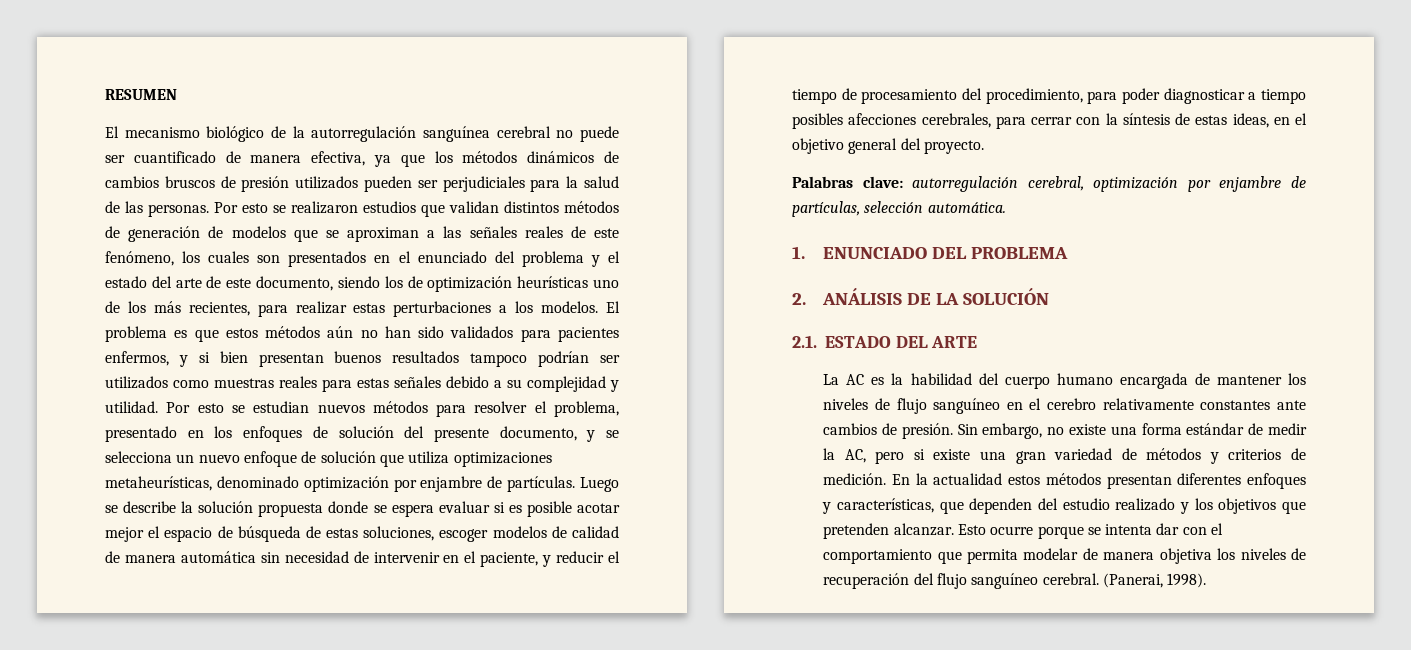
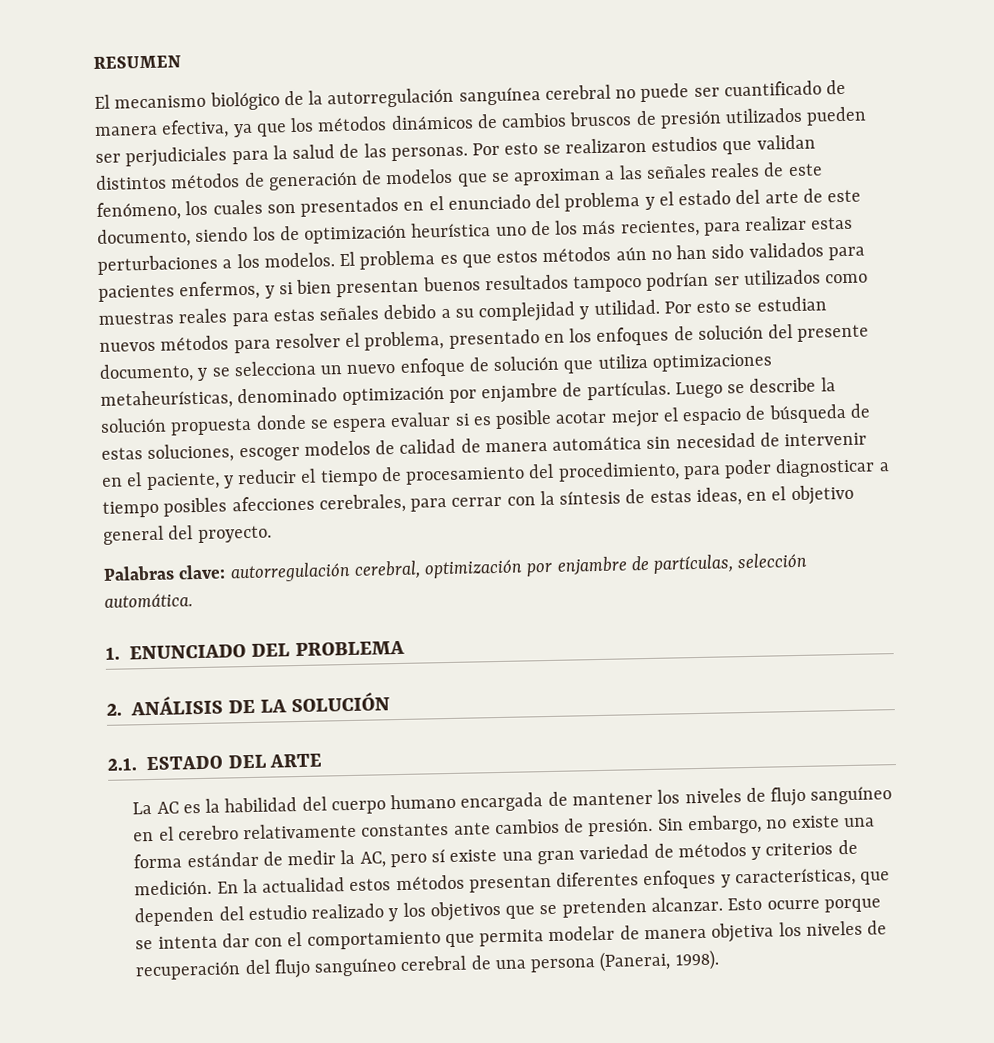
[517,276,589,288] heurísticas -> [411,222,492,238] heurística
[913,449,925,460] si -> [431,849,446,863] sí
(1306, 507) none -> [539,904,558,915] se
[1042,573,1099,585] cerebral. -> [400,955,597,973] cerebral de una persona

